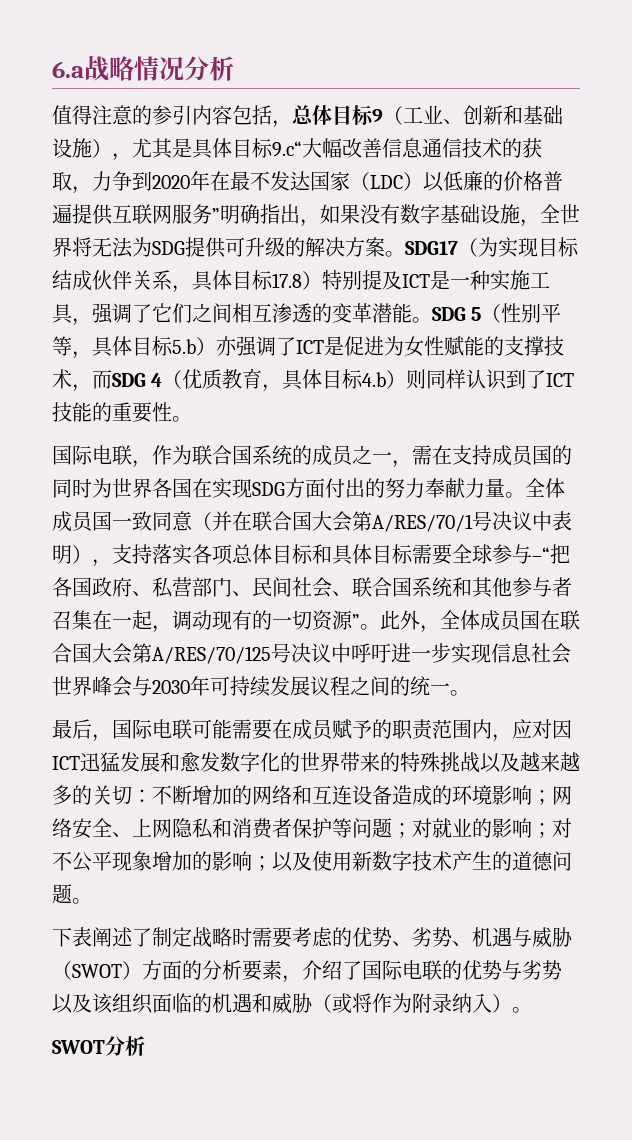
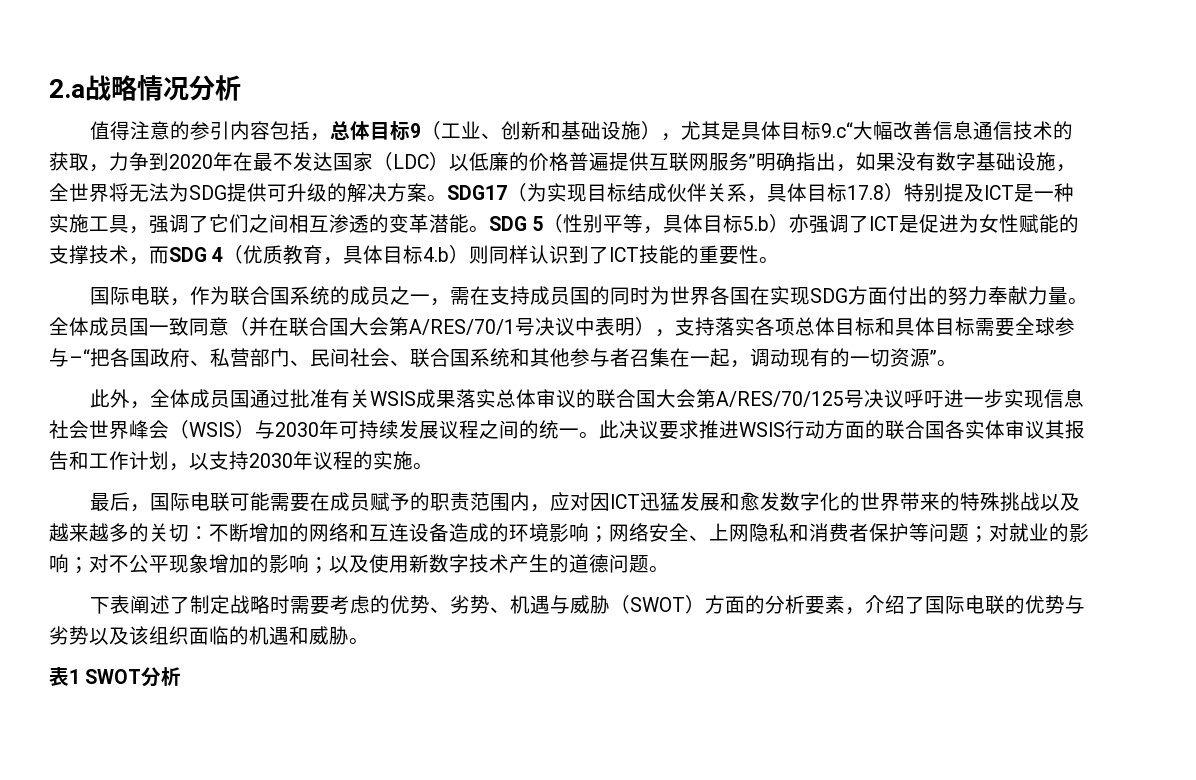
[52,61,84,78] 6.a -> [49,79,85,98] 2.a
(380, 627) none -> (957, 363) //
[540,610,560,630] 在 -> [250,389,597,409] 通过批准有关WSIS成果落实总体审议的
[331,643,351,663] 中 -> (905, 398) none
(132, 686) none -> [169,420,255,439] （WSIS）
(470, 693) none -> [599,420,1085,440] [49,451,433,471] 此决议要求推进WSIS行动方面的联合国各实体审议其报告和工作计划，以支持2030年议程的实施。
[312,993,532,1014] （或将作为附录纳入）。 // -> [349,638,369,644] [49,666,80,686] 。 // 表1

